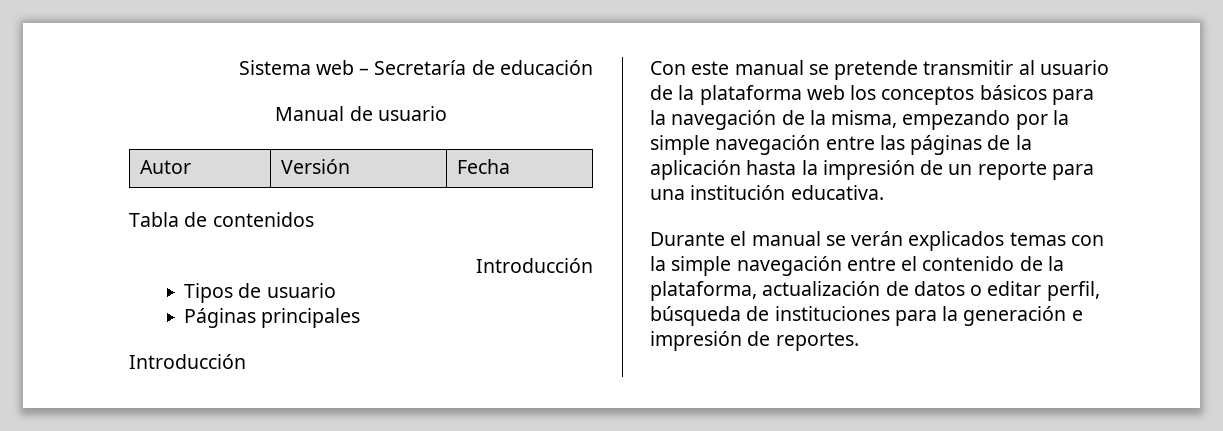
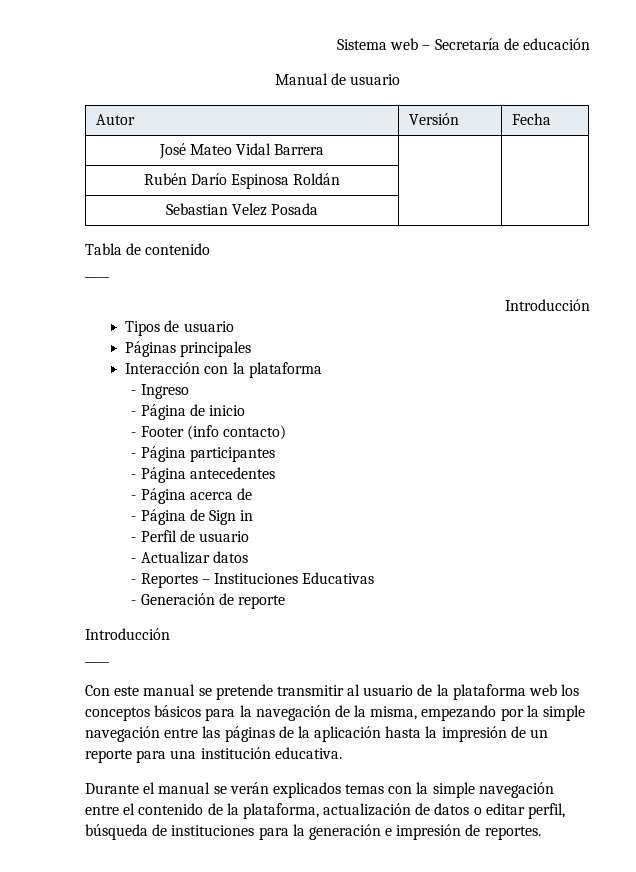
(511, 166) none -> [158,143,325,159] [143,173,341,189] [165,203,319,216] // José Mateo Vidal Barrera | | // Rubén Darío Espinosa Roldán | | // Sebastian Velez Posada | |
[212,212,314,227] contenidos -> [145,243,211,255] [85,276,109,278] contenido // ____
[129,354,246,369] // Introducción -> [125,362,322,378] [131,384,189,399] [131,404,246,420] [131,425,287,440] [131,446,275,462] [131,467,275,483] [131,488,253,504] [131,509,254,525] [131,530,250,542] [131,551,248,564] [131,572,375,588] [131,593,286,609] [85,628,170,640] [85,661,109,663] // Interacción con la plataforma // - Ingreso // - Página de inicio // - Footer (info contacto) // - Página participantes // - Página antecedentes // - Página acerca de // - Página de Sign in // - Perfil de usuario // - Actualizar datos // - Reportes – Instituciones Educativas // - Generación de reporte // Introducción // ____

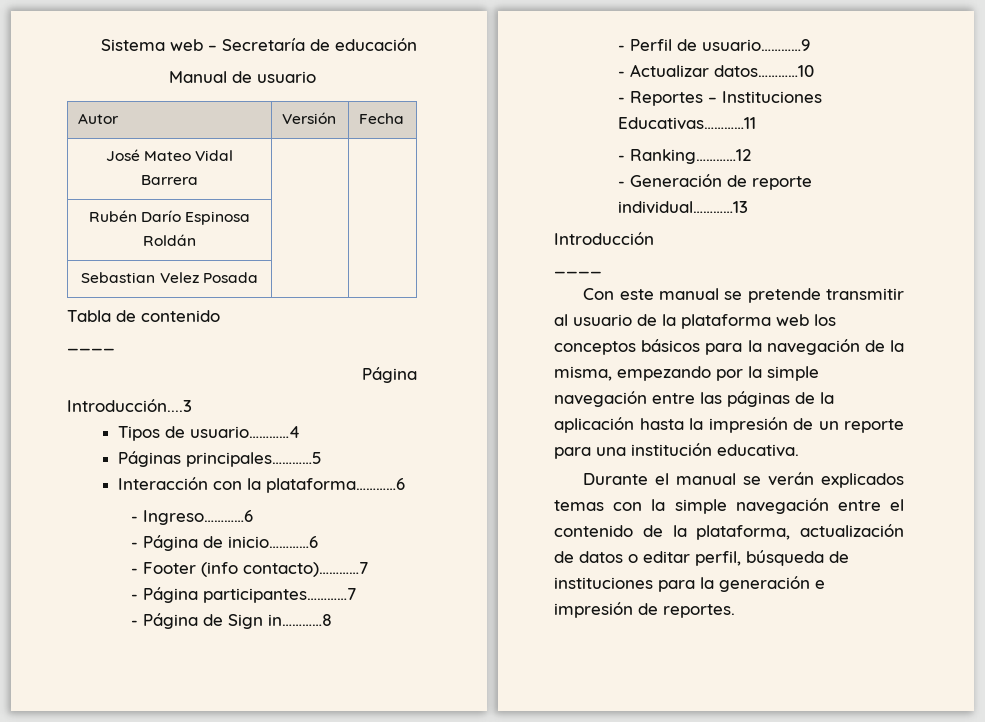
[505,299,590,311] Introducción -> [362,367,417,383] [67,399,192,412] Página // Introducción....3
[183,321,234,332] usuario -> [189,426,300,438] usuario…………4
[180,341,252,357] principales -> [185,452,322,467] principales…………5
[248,362,322,378] [131,384,189,399] [131,404,246,420] plataforma // - Ingreso // - Página de inicio -> [265,478,405,493] [131,510,254,525] [131,535,319,551] plataforma…………6 // - Ingreso…………6 // - Página de inicio…………6
[223,425,287,440] [131,446,275,462] [131,467,275,483] [131,488,253,504] contacto) // - Página participantes // - Página antecedentes // - Página acerca de -> [243,562,369,577] [131,587,357,603] contacto)…………7 // - Página participantes…………7
[240,510,254,521] in -> [268,614,333,626] in…………8
[199,531,250,542] usuario -> [702,39,811,51] usuario…………9
[212,551,248,563] datos -> [714,65,815,77] datos…………10
[302,572,375,584] Educativas -> [618,117,757,130] [618,149,752,164] Educativas…………11 // - Ranking…………12
(286, 602) none -> [618,201,749,214] individual…………13

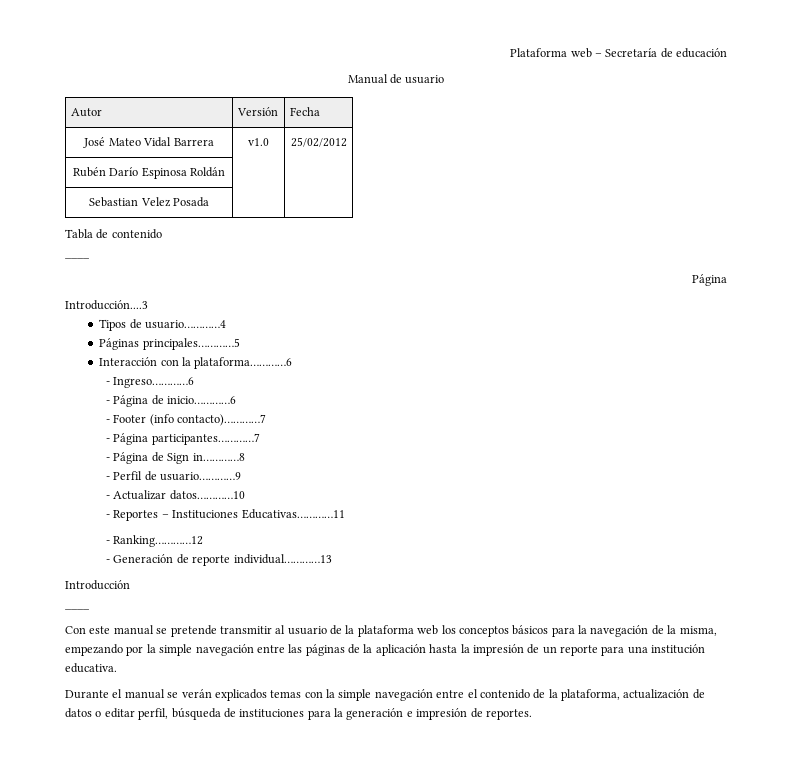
[101,39,165,51] Sistema -> [510,48,568,57] Plataforma
(198, 180) | -> [248,138,269,146] [290,137,347,147] v1.0 | 25/02/2012

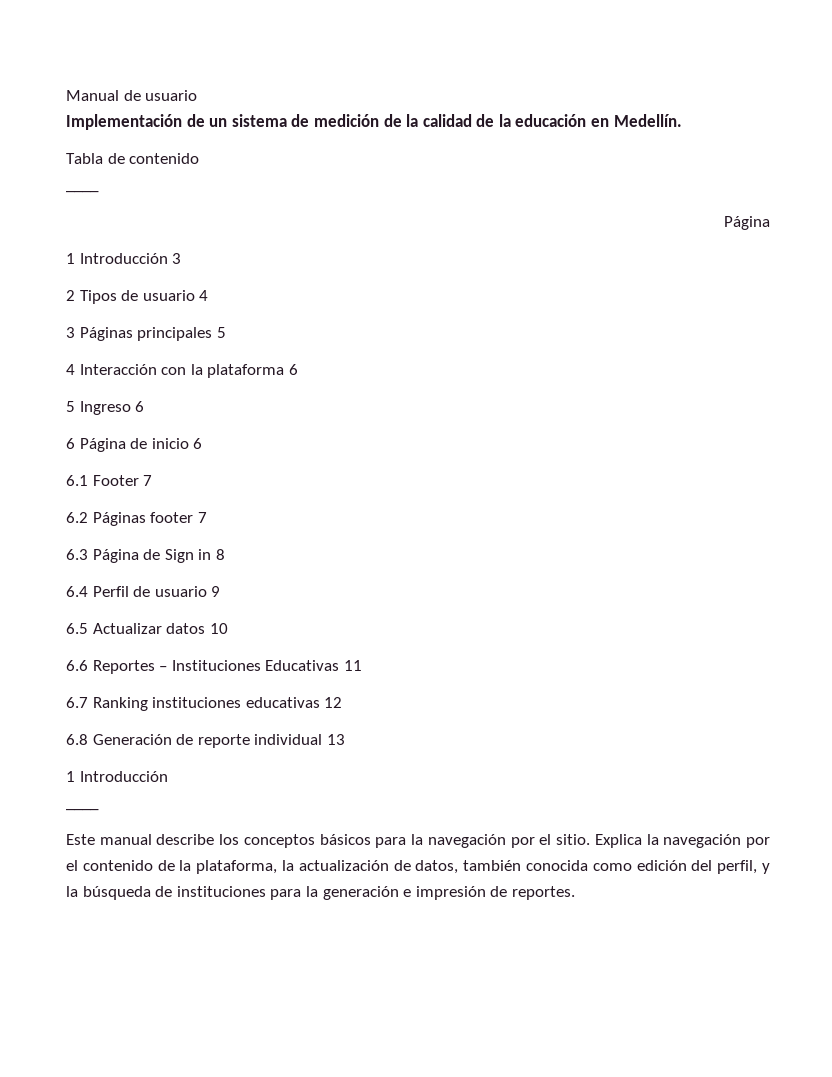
[510,48,727,58] [347,74,445,84] [70,108,102,117] [236,107,278,116] [289,107,320,116] [83,137,214,148] [248,138,269,146] [290,137,347,147] [72,167,226,179] [89,197,209,207] Plataforma web – Secretaría de educación // Manual de usuario // Autor | Versión | Fecha // José Mateo Vidal Barrera | v1.0 | 25/02/2012 // Rubén Darío Espinosa Roldán | | // Sebastian Velez Posada | | -> [66,90,198,101] [66,114,682,130] Manual de usuario // Implementación de un sistema de medición de la calidad de la educación en Medellín.
[65,300,148,310] [99,319,227,331] [99,338,240,350] [99,357,293,369] [106,377,195,388] [106,395,237,407] [106,414,267,426] [106,433,260,445] [106,452,245,464] [106,471,242,481] [106,490,245,500] [106,509,345,521] [106,535,204,547] [106,554,332,566] [65,580,130,590] [65,608,90,610] [65,625,439,637] Introducción....3 // Tipos de usuario…………4 // Páginas principales…………5 // Interacción con la plataforma…………6 // - Ingreso…………6 // - Página de inicio…………6 // - Footer (info contacto)…………7 // - Página participantes…………7 // - Página de Sign in…………8 // - Perfil de usuario…………9 // - Actualizar datos…………10 // - Reportes – Instituciones Educativas…………11 // - Ranking…………12 // - Generación de reporte individual…………13 // Introducción // ____ // Con este manual se pretende transmitir al usuario de la plataforma web -> [66,253,182,264] [66,290,209,304] [66,327,226,341] [66,364,298,378] [66,401,145,415] [66,438,203,452] [66,475,153,486] [66,512,207,526] [66,549,225,563] [66,586,221,597] [66,623,228,634] [66,660,362,674] [66,697,343,711] [66,734,345,748] [66,771,168,782] [66,808,99,811] [66,834,215,845] 1 Introducción 3 // 2 Tipos de usuario 4 // 3 Páginas principales 5 // 4 Interacción con la plataforma 6 // 5 Ingreso 6 // 6 Página de inicio 6 // 6.1 Footer 7 // 6.2 Páginas footer 7 // 6.3 Página de Sign in 8 // 6.4 Perfil de usuario 9 // 6.5 Actualizar datos 10 // 6.6 Reportes – Instituciones Educativas 11 // 6.7 Ranking instituciones educativas 12 // 6.8 Generación de reporte individual 13 // 1 Introducción // ____ // Este manual describe
[651,625,717,636] [65,644,706,656] [65,663,117,673] [65,689,465,701] de la misma, empezando por la simple navegación entre las páginas de la aplicación hasta la impresión de un reporte para una institución educativa. // Durante el manual se verán explicados temas con la simple navegación entre -> [510,834,771,848] por el sitio. Explica la navegación por
(620, 695) none -> [282,860,294,871] la
[65,708,169,720] datos o editar perfil, -> [415,860,770,874] [66,886,78,897] datos, también conocida como edición del perfil, y la

